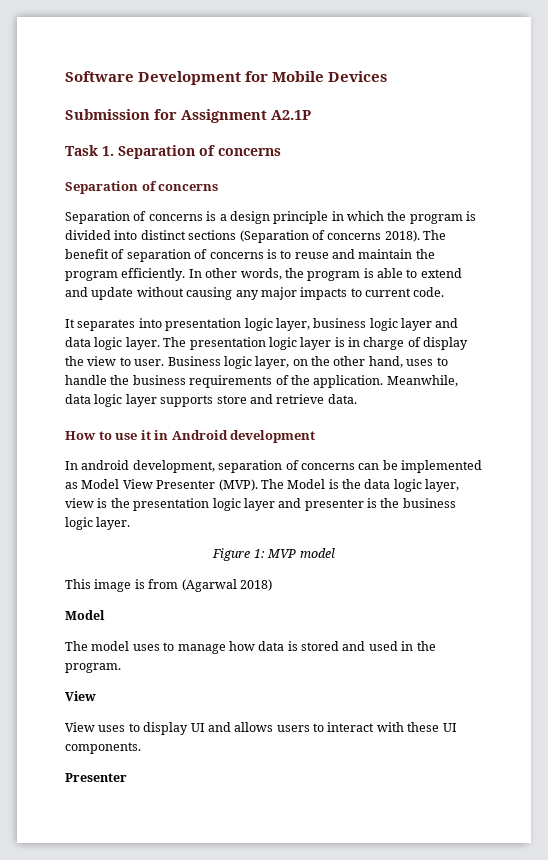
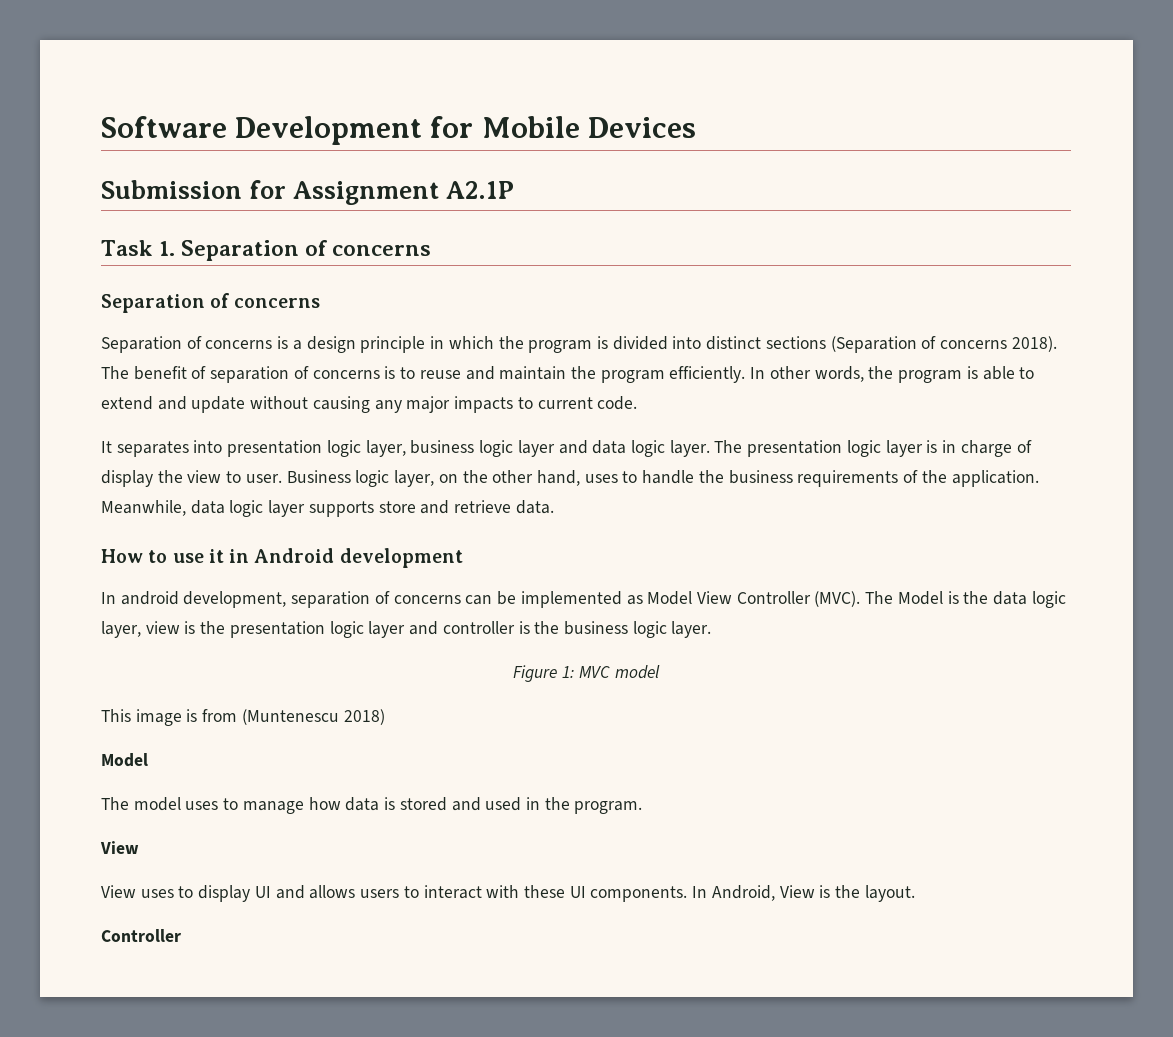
[156,479,258,491] Presenter (MVP). -> [736,591,861,607] Controller (MVC).
[304,499,364,511] presenter -> [442,621,515,634] controller
[267,549,297,558] MVP -> [578,666,610,678] MVC
[181,579,237,592] (Agarwal -> [241,709,339,725] (Muntenescu
[65,773,127,782] // Presenter -> [692,885,915,902] [101,929,181,942] In Android, View is the layout. // Controller

